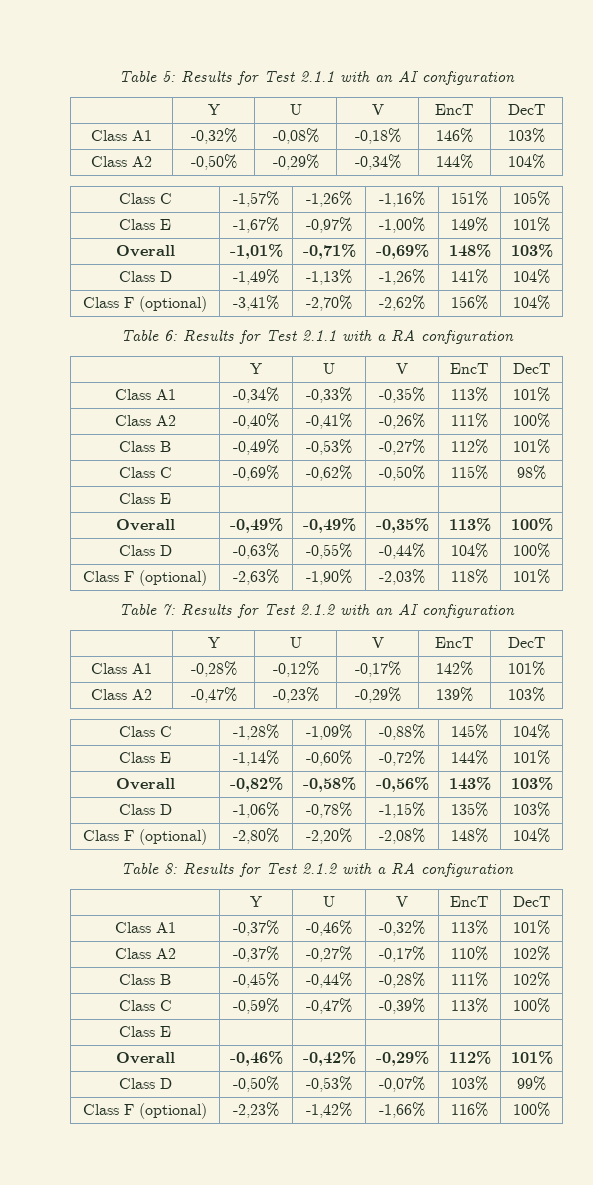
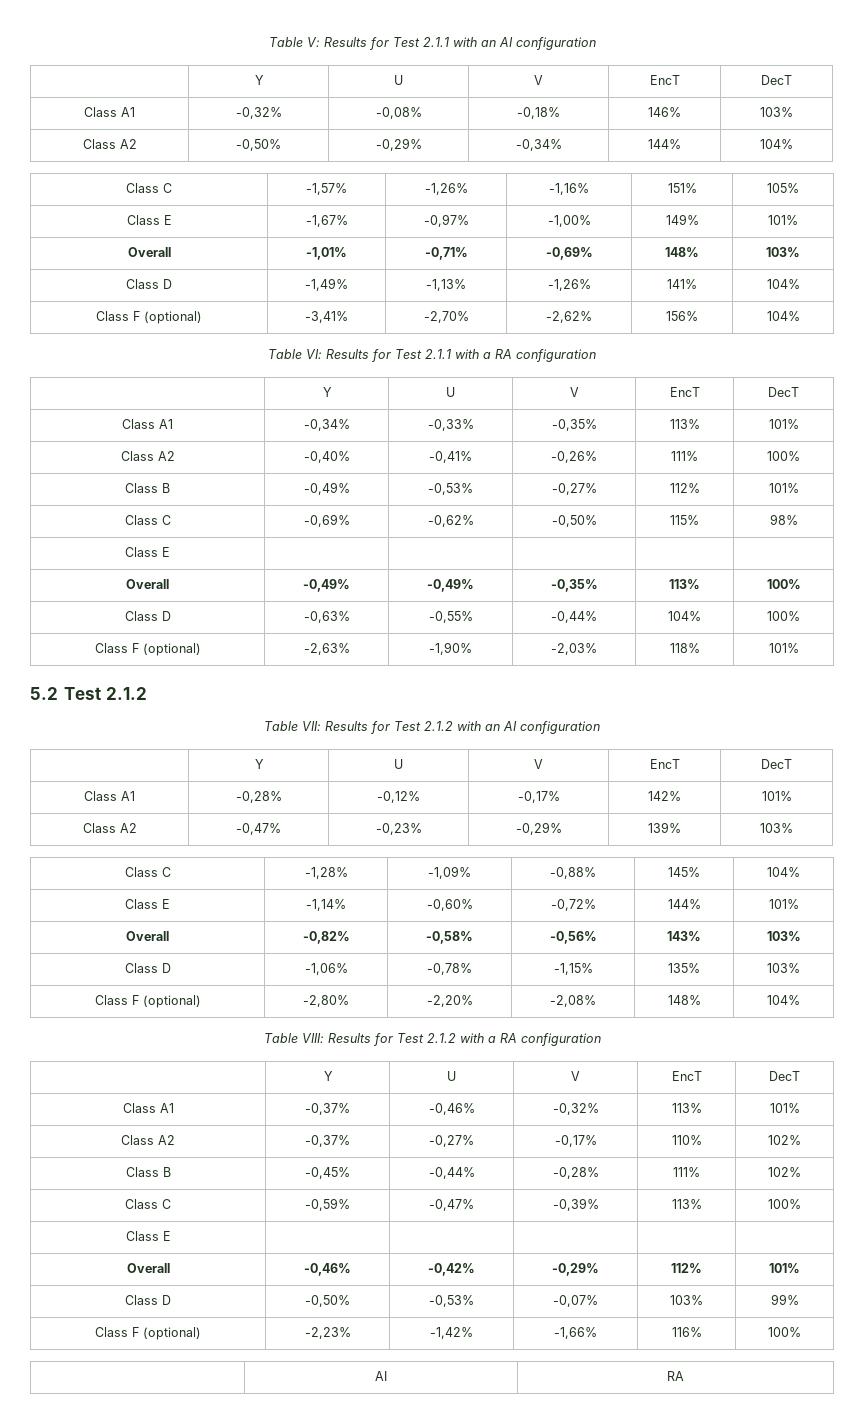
[119,71,175,82] Table 5: -> [268,37,320,47] Table V:
[163,330,177,341] 6: -> [306,349,322,359] VI:
[119,604,175,615] // Table 7: -> [30,687,147,700] [264,721,321,731] // 5.2 Test 2.1.2 // Table VII:
[163,863,177,874] 8: -> [301,1033,324,1043] VIII:
(550, 1109) none -> [375,1371,387,1381] [667,1371,684,1381] // | AI | RA

